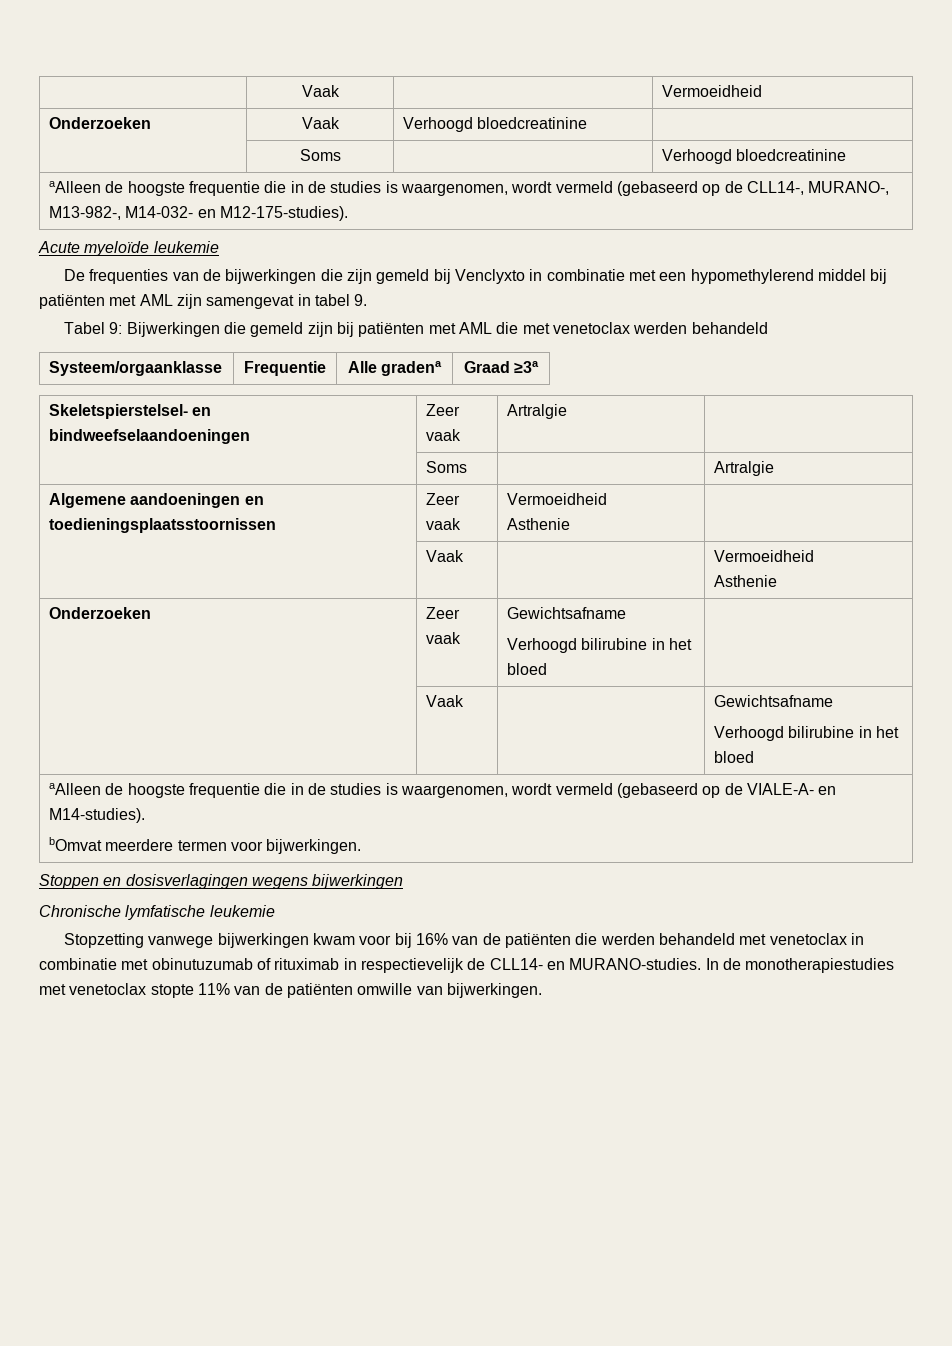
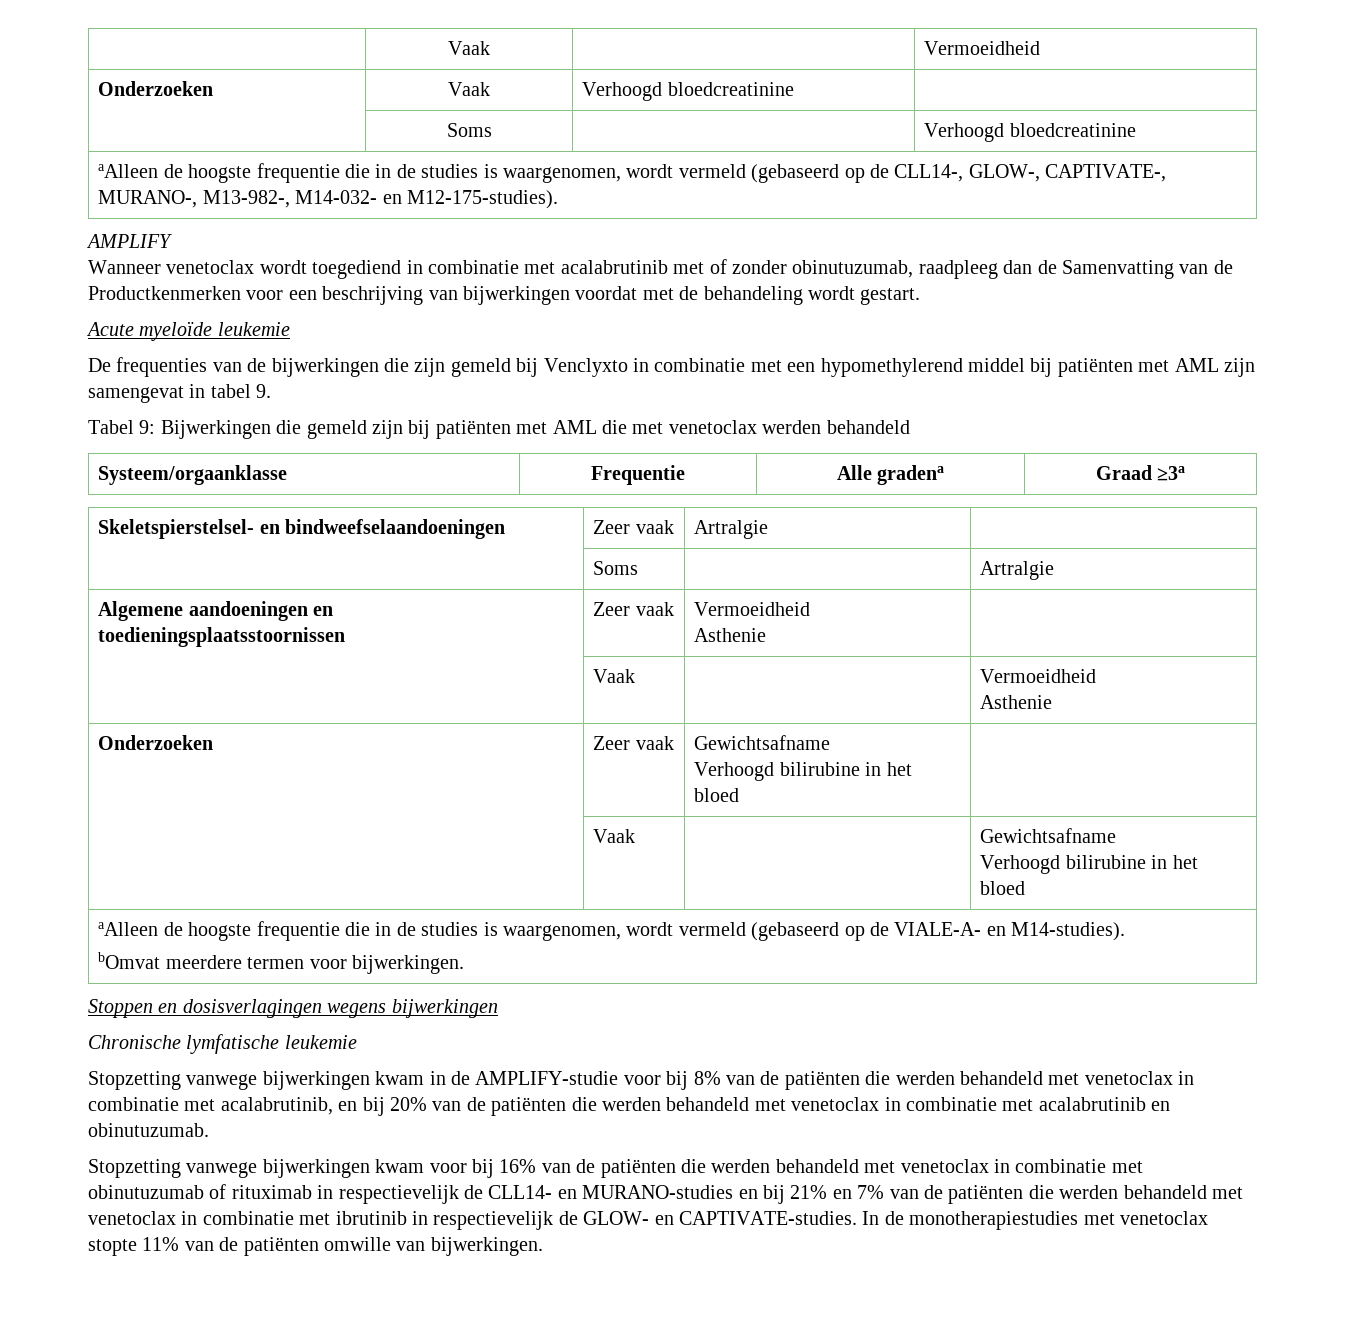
(804, 188) none -> [968,164,1167,182] GLOW-, CAPTIVATE-,
(349, 213) none -> [86,234,172,248] [88,259,1233,279] [88,286,921,305] // AMPLIFY // Wanneer venetoclax wordt toegediend in combinatie met acalabrutinib met of zonder obinutuzumab, raadpleeg dan de Samenvatting van de Productkenmerken voor een beschrijving van bijwerkingen voordat met de behandeling wordt gestart.
(275, 911) none -> [88,1071,1195,1090] [88,1097,1171,1116] [88,1123,209,1137] // Stopzetting vanwege bijwerkingen kwam in de AMPLIFY-studie voor bij 8% van de patiënten die werden behandeld met venetoclax in combinatie met acalabrutinib, en bij 20% van de patiënten die werden behandeld met venetoclax in combinatie met acalabrutinib en obinutuzumab.
[569,958,702,970] MURANO-studies. -> [582,1185,1243,1204] [88,1211,857,1230] MURANO-studies en bij 21% en 7% van de patiënten die werden behandeld met venetoclax in combinatie met ibrutinib in respectievelijk de GLOW- en CAPTIVATE-studies.

